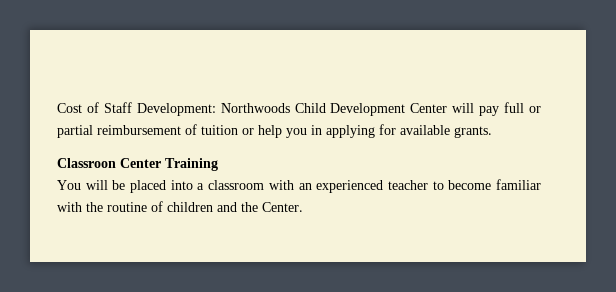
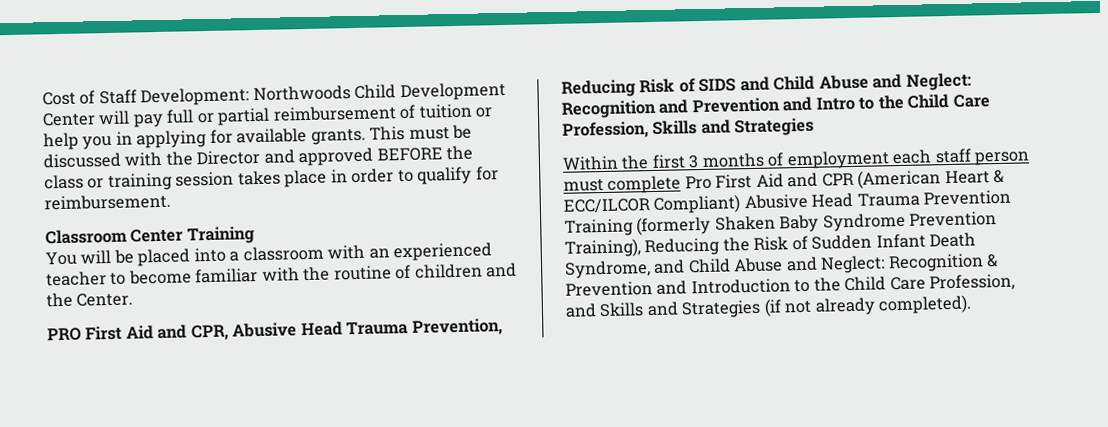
[57,158,116,168] // Classroon -> [369,124,473,141] [43,145,474,169] [44,166,499,192] [44,193,171,211] [45,228,128,245] This must be discussed with the Director and approved BEFORE the class or training session takes place in order to qualify for reimbursement. // Classroom
(303, 207) none -> [47,318,503,342] [561,72,972,98] [561,93,990,119] [562,117,815,139] [562,148,1031,171] [563,169,1005,194] [563,189,1012,214] [564,211,998,237] [564,232,977,258] [564,253,999,279] [565,273,1016,297] [565,294,973,319] // PRO First Aid and CPR, Abusive Head Trauma Prevention, Reducing Risk of SIDS and Child Abuse and Neglect: Recognition and Prevention and Intro to the Child Care Profession, Skills and Strategies // Within the first 3 months of employment each staff person must complete Pro First Aid and CPR (American Heart & ECC/ILCOR Compliant) Abusive Head Trauma Prevention Training (formerly Shaken Baby Syndrome Prevention Training), Reducing the Risk of Sudden Infant Death Syndrome, and Child Abuse and Neglect: Recognition & Prevention and Introduction to the Child Care Profession, and Skills and Strategies (if not already completed).

